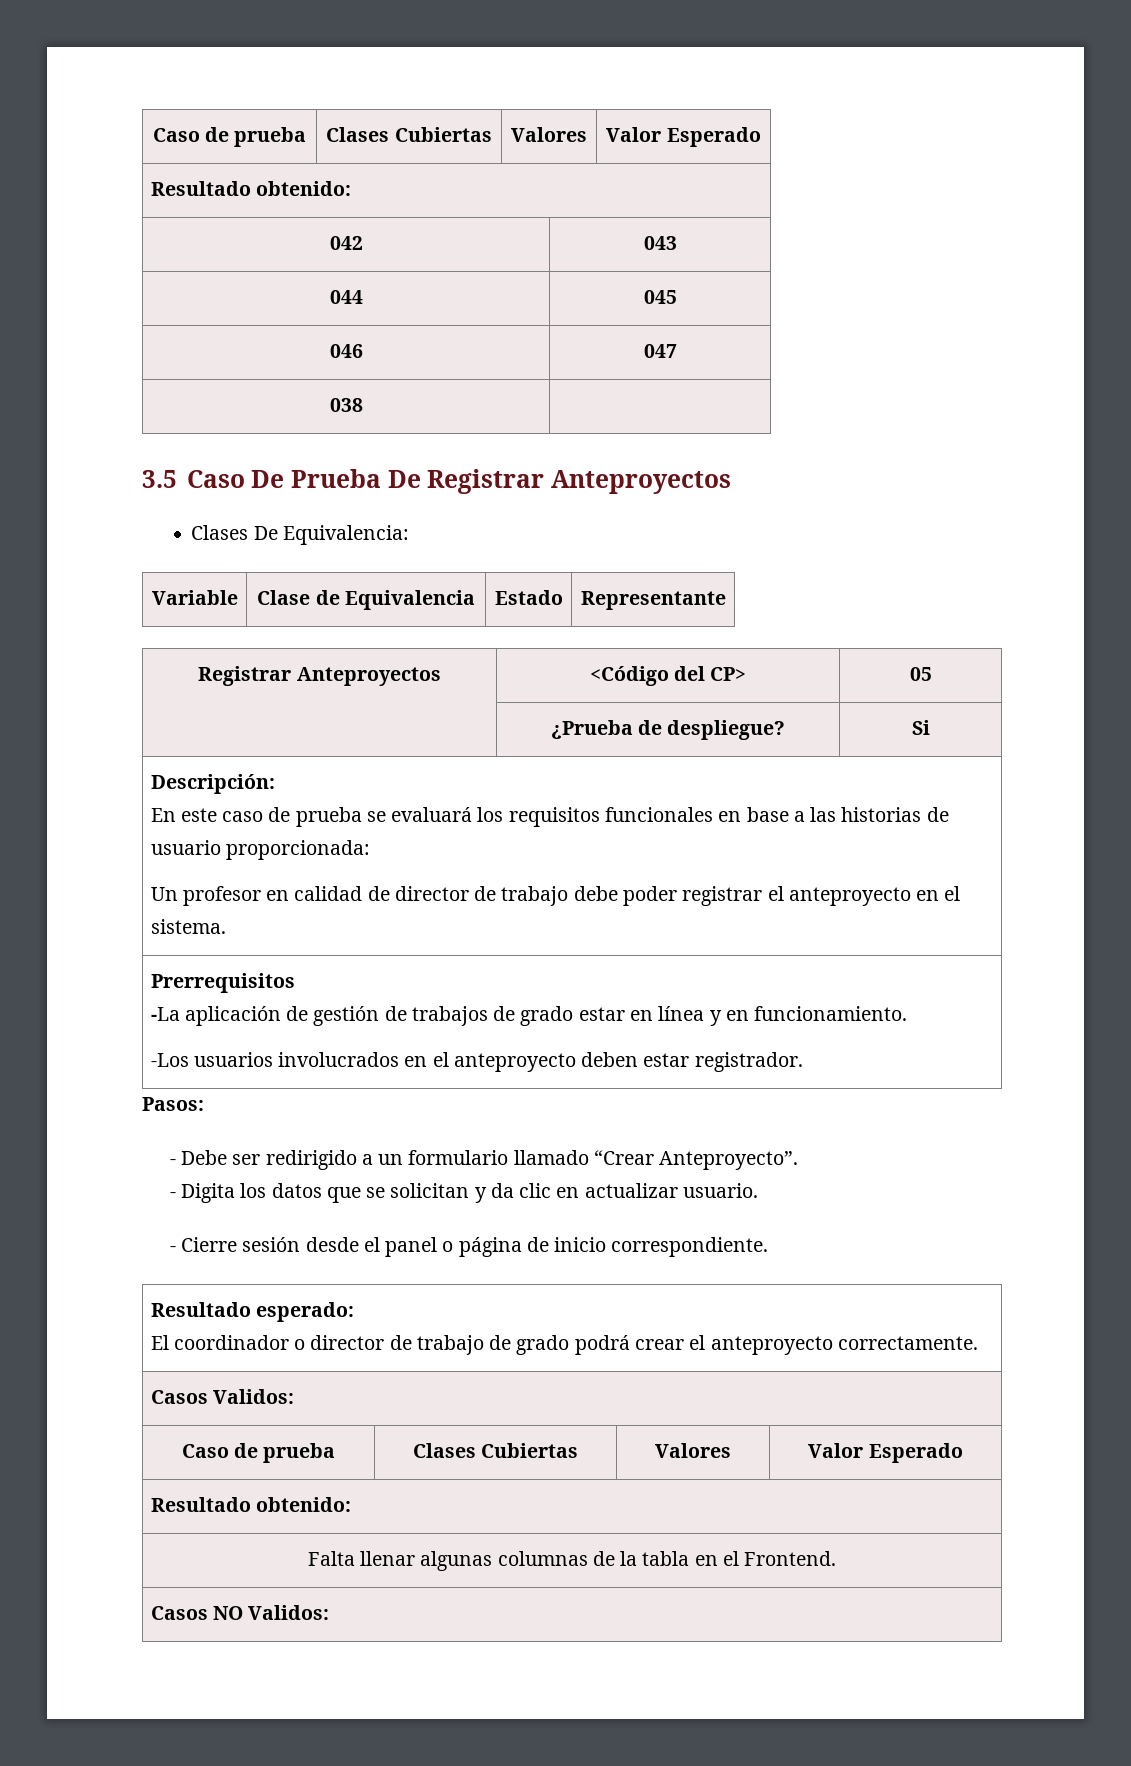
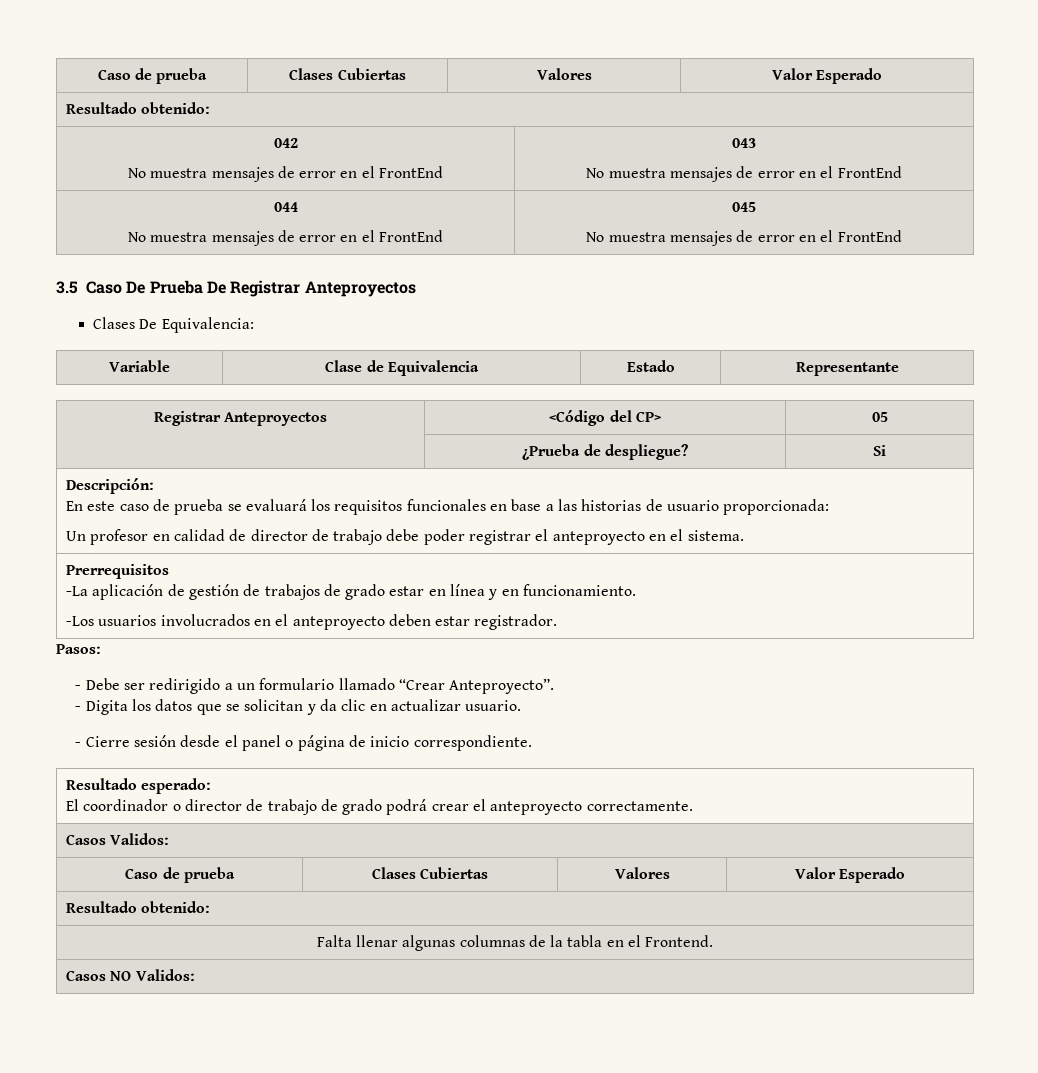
[643,236,677,250] [329,290,363,304] [643,290,677,304] [329,344,363,358] [643,344,677,358] [329,398,363,412] | 043 // 044 | 045 // 046 | 047 // 038 | -> [127,166,444,182] [731,138,756,148] [586,166,902,182] [273,202,298,212] [127,230,444,246] [731,202,756,212] [586,230,902,246] // No muestra mensajes de error en el FrontEnd | 043 // No muestra mensajes de error en el FrontEnd // 044 // No muestra mensajes de error en el FrontEnd | 045 // No muestra mensajes de error en el FrontEnd

